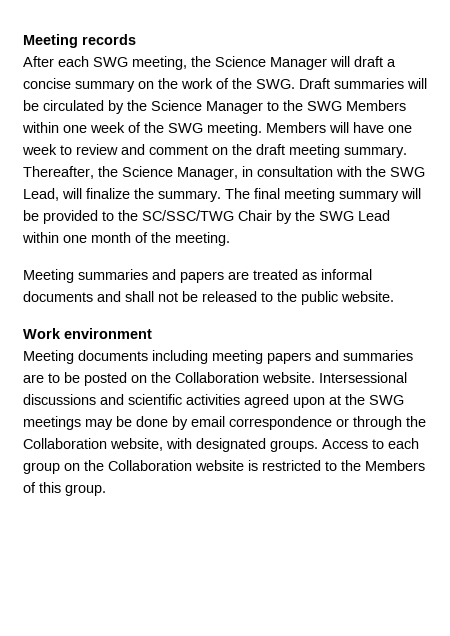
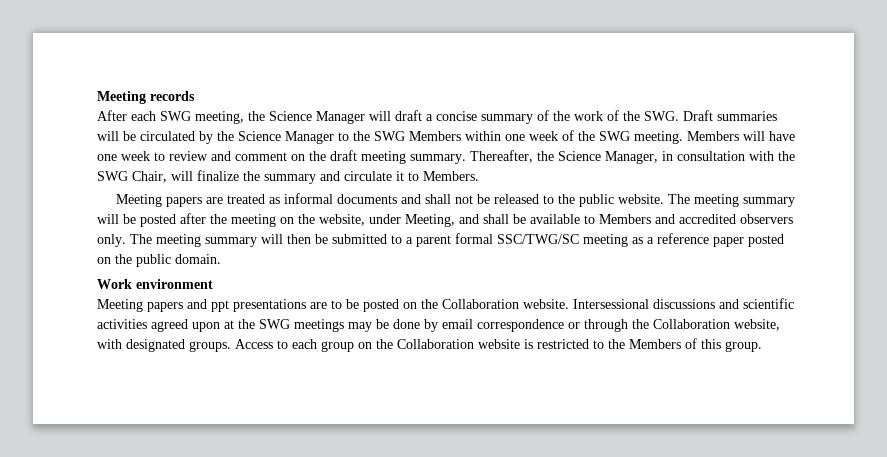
[138,81,154,89] on -> [537,110,549,121] of
[23,188,59,201] Lead, -> [132,171,167,183] Chair,
[158,188,421,202] [23,210,390,224] [22,232,230,246] [23,269,176,283] summary. The final meeting summary will be provided to the SC/SSC/TWG Chair by the SWG Lead within one month of the meeting. // Meeting summaries and -> [264,171,479,184] [116,194,163,207] summary and circulate it to Members. // Meeting
[23,328,152,339] [23,350,413,364] // Work environment // Meeting documents including meeting papers and summaries -> [668,194,796,207] [97,213,793,227] [97,233,784,247] [97,254,221,267] [97,279,213,289] [97,299,306,312] The meeting summary will be posted after the meeting on the website, under Meeting, and shall be available to Members and accredited observers only. The meeting summary will then be submitted to a parent formal SSC/TWG/SC meeting as a reference paper posted on the public domain. // Work environment // Meeting papers and ppt presentations

